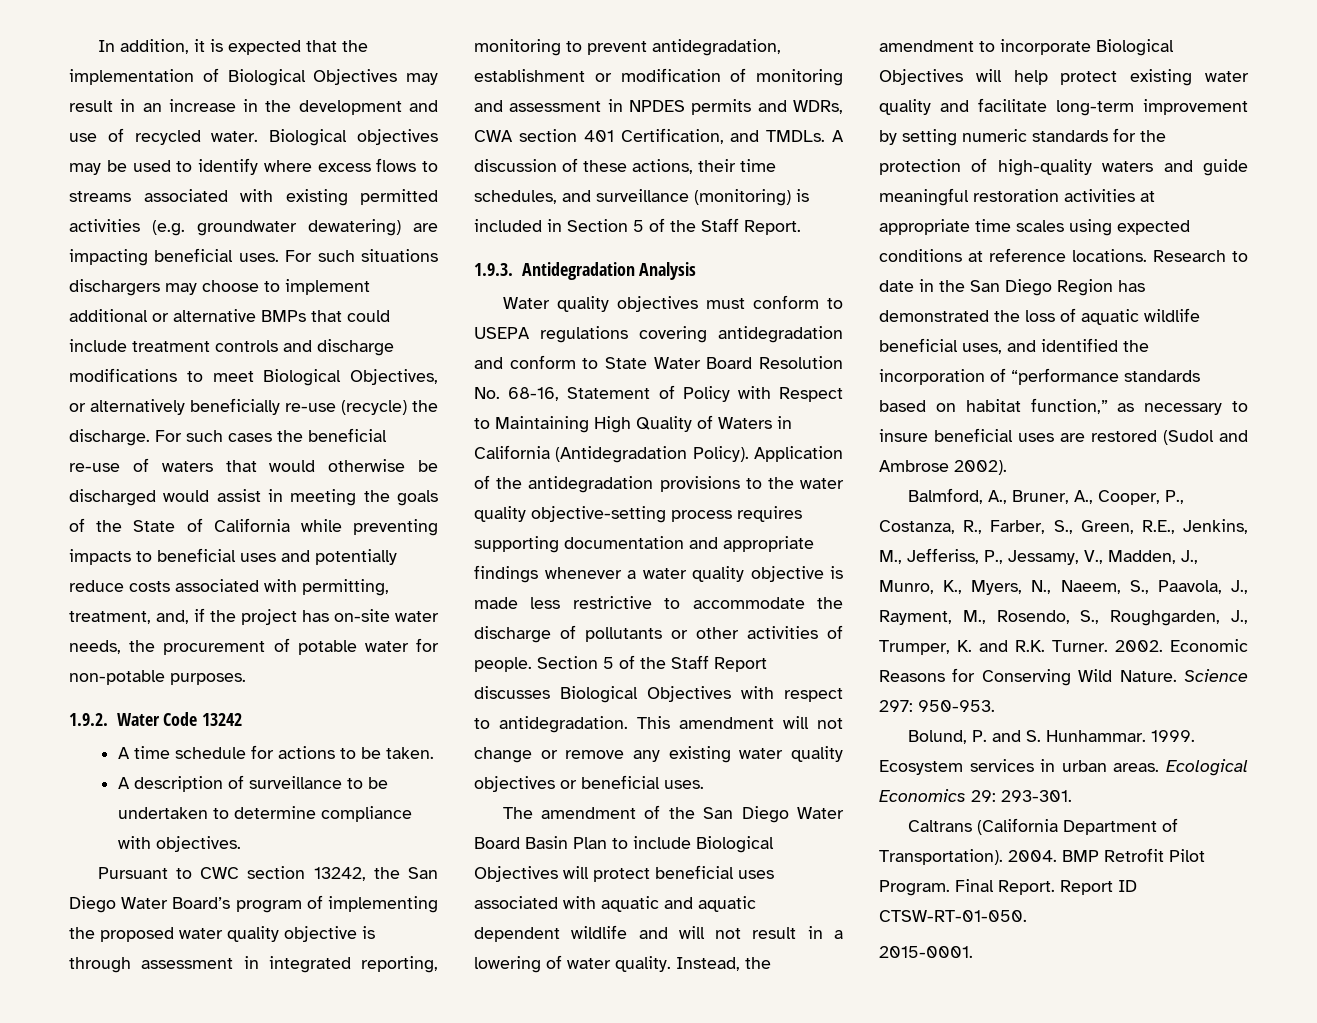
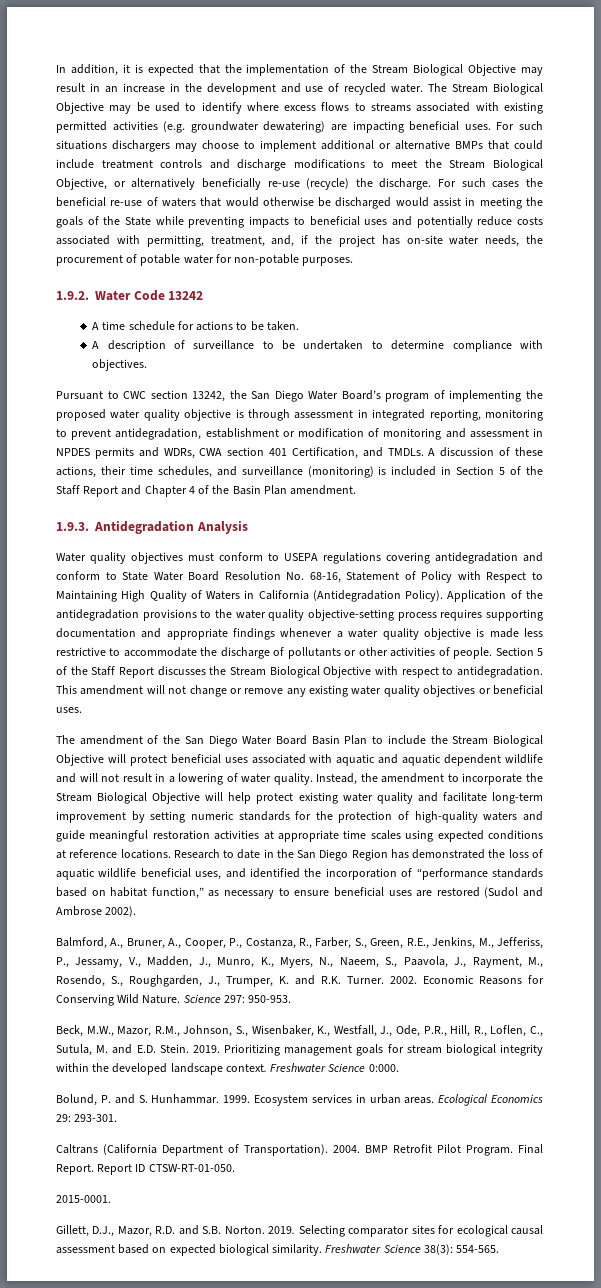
[227,69,398,86] Biological Objectives -> [350,64,517,76] the Stream Biological Objective
[269,129,439,146] Biological objectives -> [428,83,543,95] [56,102,104,114] The Stream Biological Objective
[263,369,438,386] Biological Objectives, -> [424,159,544,171] [56,178,107,190] the Stream Biological Objective,
[186,518,290,532] of California -> (152, 221) none
[744,220,801,235] Report. -> [83,485,357,497] Report and Chapter 4 of the Basin Plan amendment.
[560,686,731,703] Biological Objectives -> [209,666,372,678] the Stream Biological Objective
[696,836,774,853] [474,866,558,882] Biological Objectives -> [430,735,544,747] [56,754,104,766] the Stream Biological Objective
[1096,39,1174,56] [879,69,963,85] Biological Objectives -> [526,773,544,782] [56,792,201,804] the Stream Biological Objective
[879,429,928,442] insure -> [294,890,330,896] ensure
(995, 706) none -> [56,1025,544,1037] [56,1044,543,1056] [56,1063,399,1075] // Beck, M.W., Mazor, R.M., Johnson, S., Wisenbaker, K., Westfall, J., Ode, P.R., Hill, R., Loflen, C., Sutula, M. and E.D. Stein. 2019. Prioritizing management goals for stream biological integrity within the developed landscape context. Freshwater Science 0:000.
(973, 952) none -> [56,1225,543,1237] [56,1244,500,1256] // Gillett, D.J., Mazor, R.D. and S.B. Norton. 2019. Selecting comparator sites for ecological causal assessment based on expected biological similarity. Freshwater Science 38(3): 554-565.

